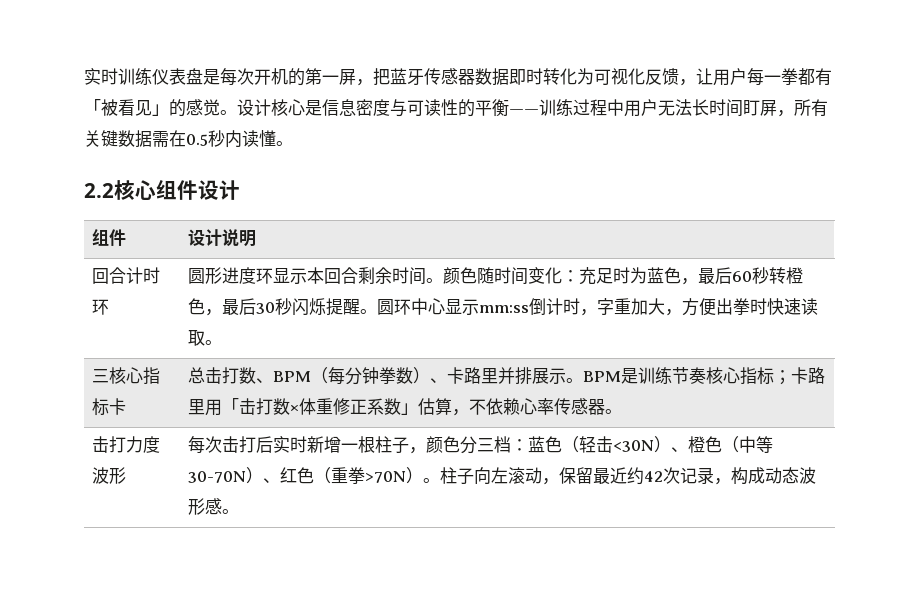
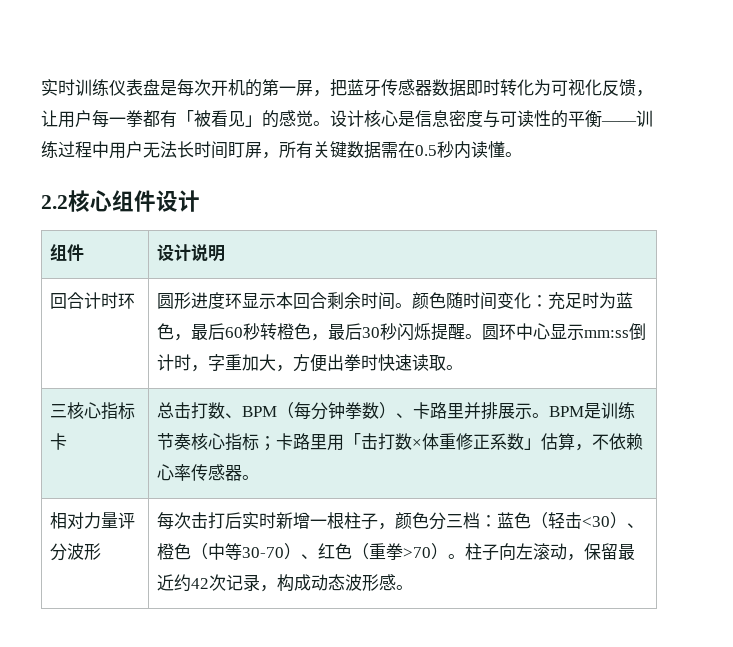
[91,436,160,453] 击打力度 -> [49,512,135,529] [49,543,67,561] 相对力量评分
[612,440,654,452] <30N -> [581,516,610,527] <30
[187,471,246,483] 30-70N -> [241,547,284,558] 30-70
[364,471,406,483] >70N -> [402,547,431,558] >70

